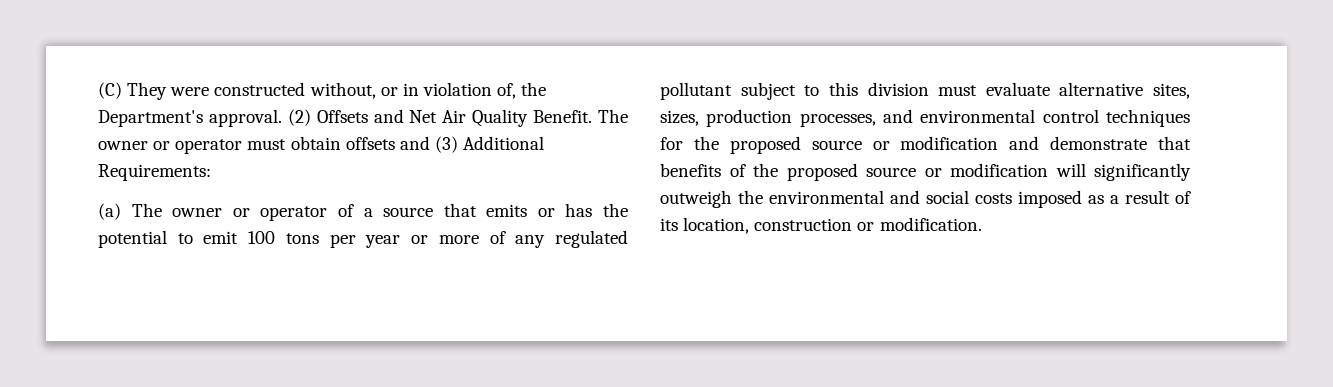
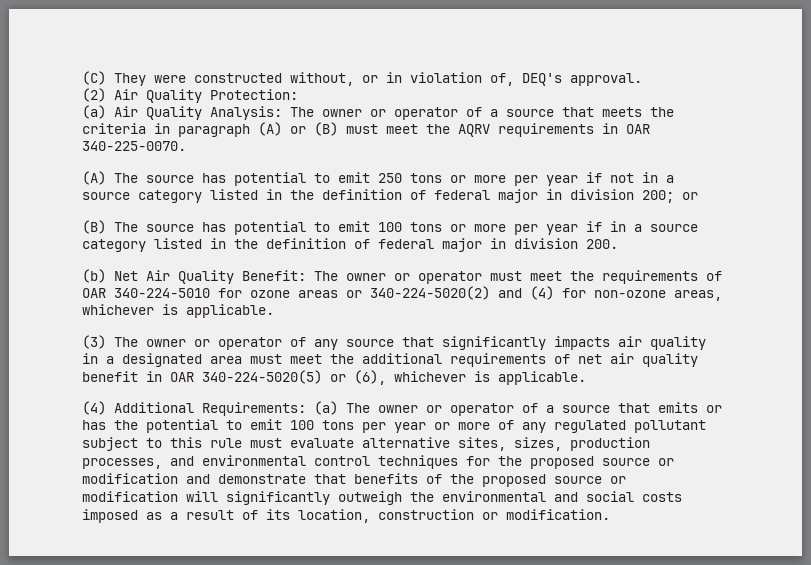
[521,82,547,96] [98,109,404,127] the Department's approval. (2) Offsets and -> [522,73,642,86] [82,88,298,103] [82,105,674,120] [82,122,650,137] [82,141,186,151] [82,171,674,186] [82,189,698,203] [82,220,698,235] [82,238,618,252] [82,269,106,283] DEQ's approval. // (2) Air Quality Protection: // (a) Air Quality Analysis: The owner or operator of a source that meets the criteria in paragraph (A) or (B) must meet the AQRV requirements in OAR 340-225-0070. // (A) The source has potential to emit 250 tons or more per year if not in a source category listed in the definition of federal major in division 200; or // (B) The source has potential to emit 100 tons or more per year if in a source category listed in the definition of federal major in division 200. // (b)
[533,110,593,123] Benefit. -> [242,270,306,281] Benefit:
[290,136,458,153] obtain offsets and (3) -> [530,270,722,284] [82,286,722,301] [82,304,274,318] [82,335,706,350] [82,353,698,367] [82,370,586,385] [82,401,106,415] meet the requirements of OAR 340-224-5010 for ozone areas or 340-224-5020(2) and (4) for non-ozone areas, whichever is applicable. // (3) The owner or operator of any source that significantly impacts air quality in a designated area must meet the additional requirements of net air quality benefit in OAR 340-224-5020(5) or (6), whichever is applicable. // (4)
(211, 172) // -> (306, 409) none
[867,82,929,96] division -> [210,438,242,448] rule

